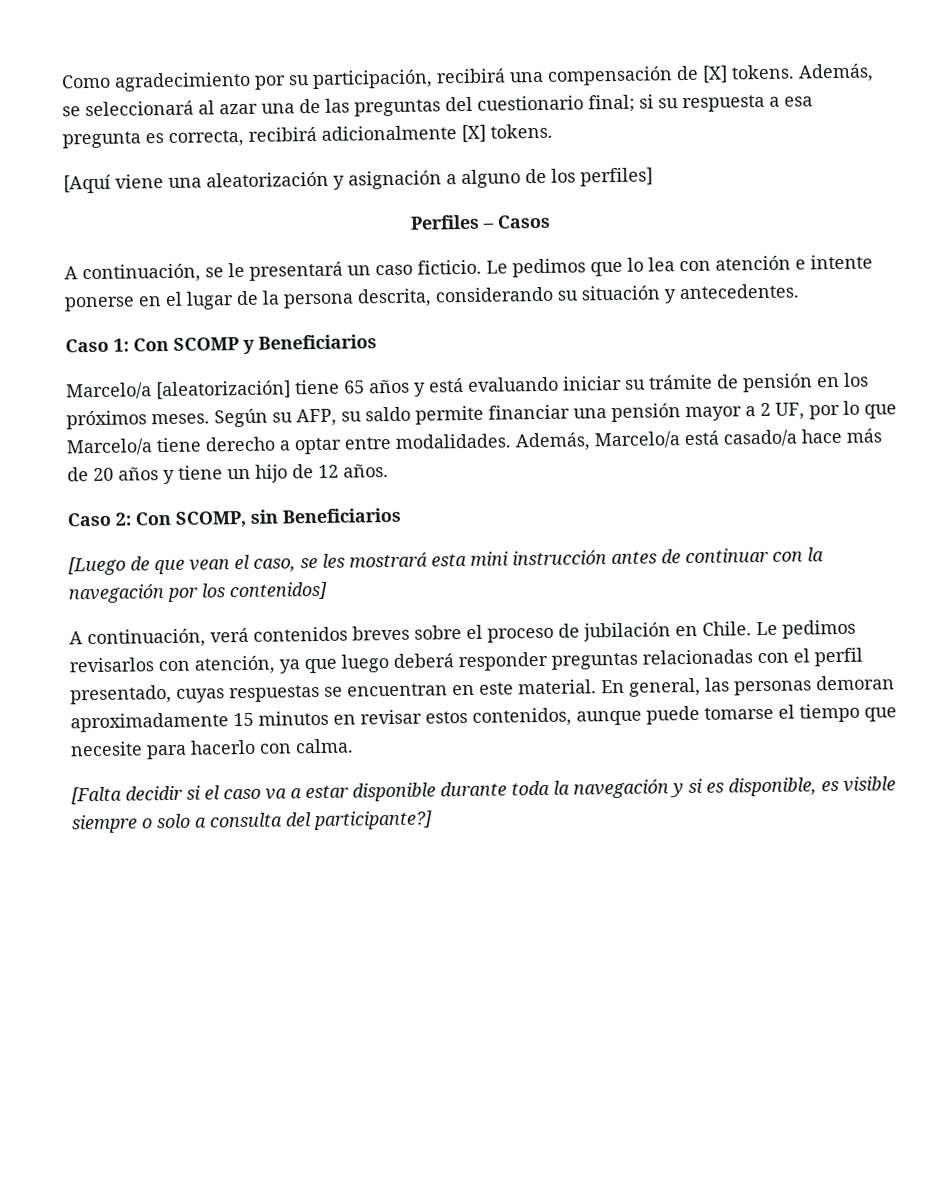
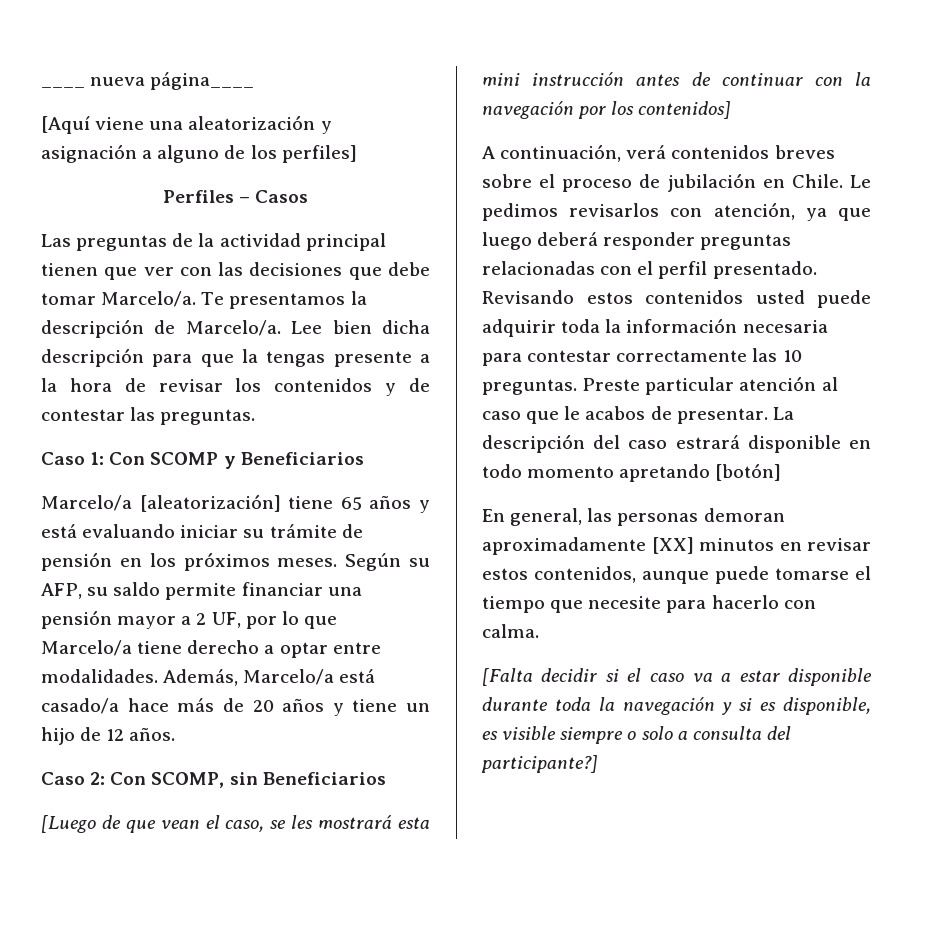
[61,63,874,92] [62,94,813,117] [62,123,553,149] Como agradecimiento por su participación, recibirá una compensación de [X] tokens. Además, se seleccionará al azar una de las preguntas del cuestionario final; si su respuesta a esa pregunta es correcta, recibirá adicionalmente [X] tokens. -> [41,86,85,88] [90,72,255,90] ____ nueva página____
[64,254,873,284] [64,283,799,312] A continuación, se le presentará un caso ficticio. Le pedimos que lo lea con atención e intente ponerse en el lugar de la persona descrita, considerando su situación y antecedentes. -> [41,233,386,251] [41,262,430,280] [41,291,367,309] [41,319,430,338] [41,348,430,367] [41,378,430,396] [41,407,256,425] Las preguntas de la actividad principal tienen que ver con las decisiones que debe tomar Marcelo/a. Te presentamos la descripción de Marcelo/a. Lee bien dicha descripción para que la tengas presente a la hora de revisar los contenidos y de contestar las preguntas.
[70,679,597,705] presentado, cuyas respuestas se encuentran en este material. -> [712,261,817,279] [482,290,871,308] [482,318,828,337] [482,348,802,366] [482,376,838,395] [482,406,794,424] [482,434,871,453] [482,463,782,482] presentado. Revisando estos contenidos usted puede adquirir toda la información necesaria para contestar correctamente las 10 preguntas. Preste particular atención al caso que le acabos de presentar. La descripción del caso estrará disponible en todo momento apretando [botón] //
[233,712,254,727] 15 -> [651,537,694,554] [XX]

